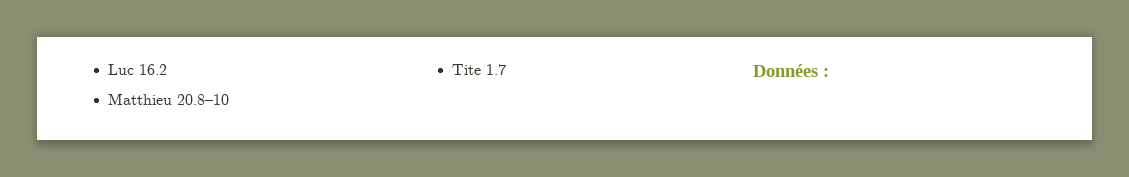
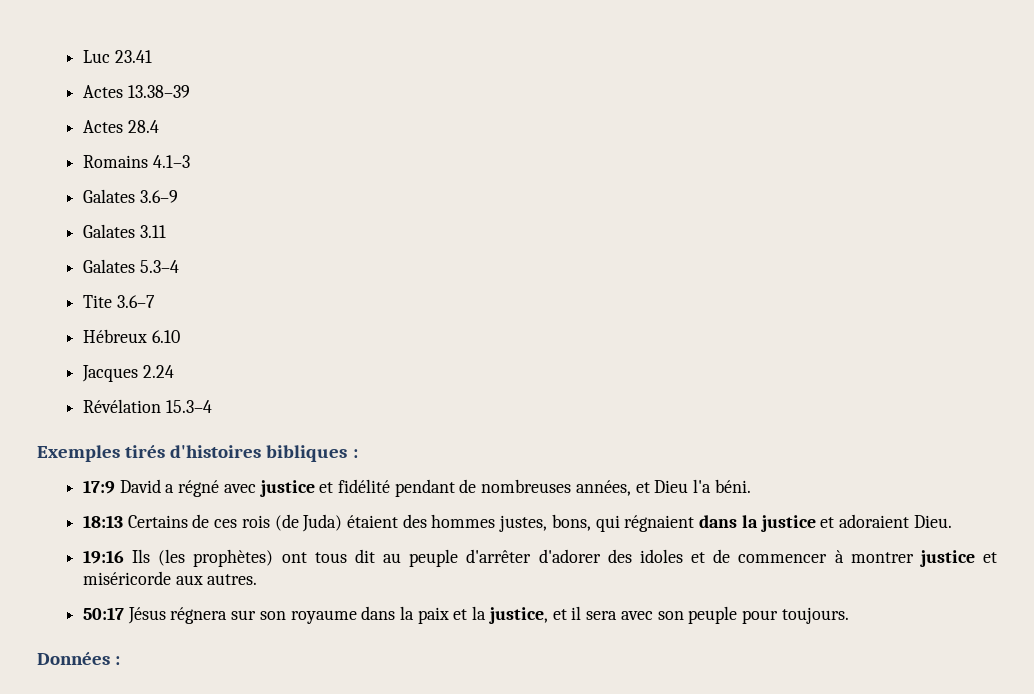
[139,64,168,75] [108,93,230,105] [452,64,507,75] 16.2 // Matthieu 20.8–10 // Tite 1.7 -> [114,50,152,63] [82,85,190,98] [82,120,159,133] [82,155,190,168] [82,189,178,203] [82,224,166,238] [82,259,179,273] [82,295,155,308] [82,329,180,343] [81,365,174,382] [82,399,212,413] [37,445,358,462] [82,479,751,497] [82,514,952,532] [82,549,998,567] [82,571,258,585] [82,606,849,624] 23.41 // Actes 13.38–39 // Actes 28.4 // Romains 4.1–3 // Galates 3.6–9 // Galates 3.11 // Galates 5.3–4 // Tite 3.6–7 // Hébreux 6.10 // Jacques 2.24 // Révélation 15.3–4 // Exemples tirés d'histoires bibliques : // 17:9 David a régné avec justice et fidélité pendant de nombreuses années, et Dieu l'a béni. // 18:13 Certains de ces rois (de Juda) étaient des hommes justes, bons, qui régnaient dans la justice et adoraient Dieu. // 19:16 Ils (les prophètes) ont tous dit au peuple d'arrêter d'adorer des idoles et de commencer à montrer justice et miséricorde aux autres. // 50:17 Jésus régnera sur son royaume dans la paix et la justice, et il sera avec son peuple pour toujours.

